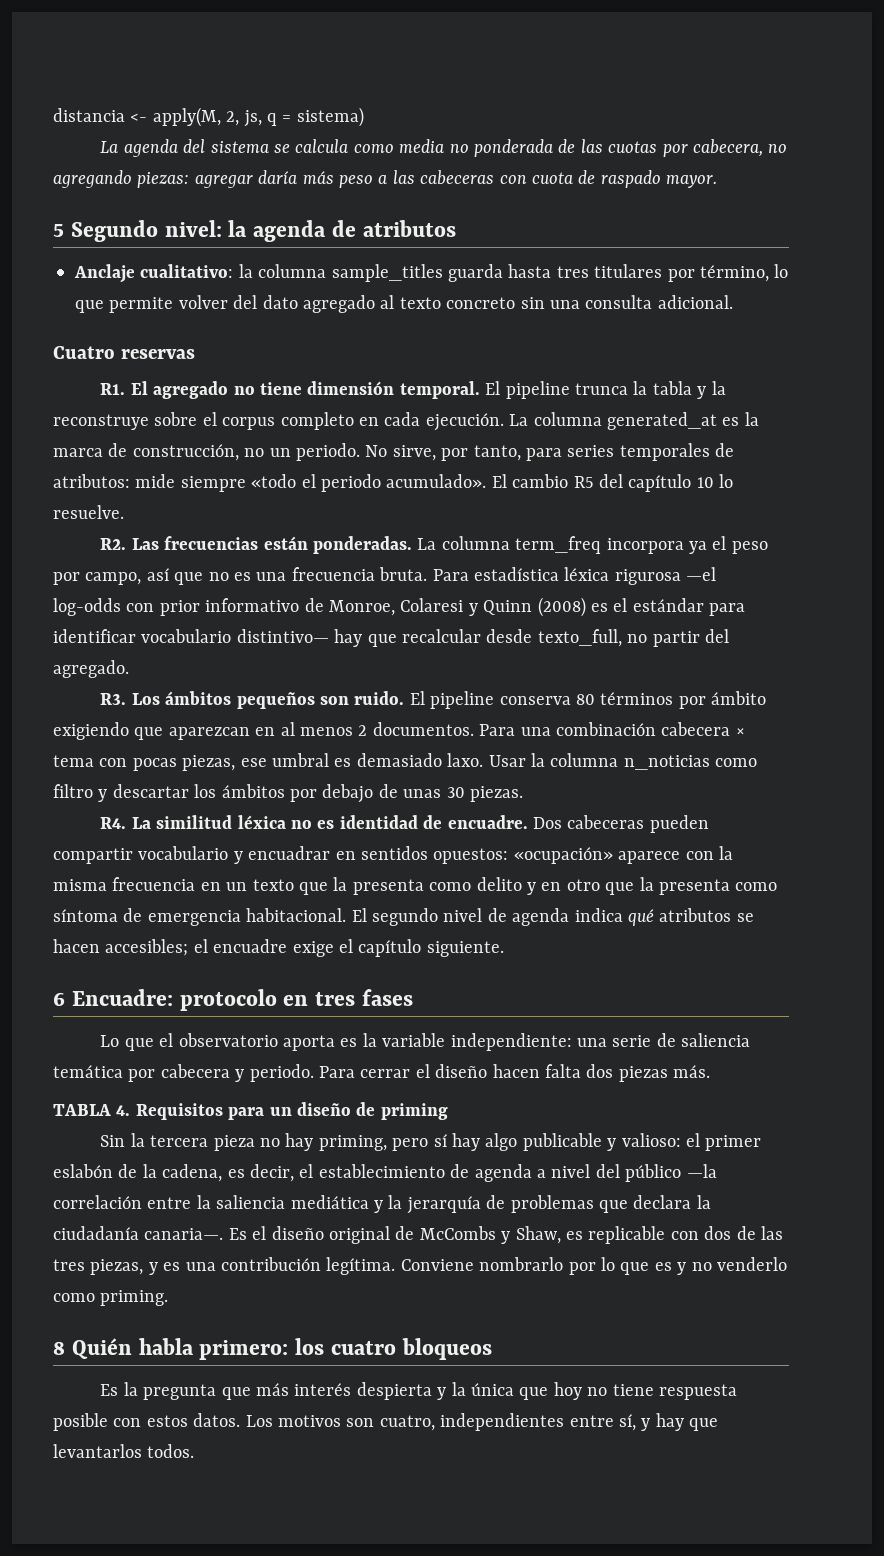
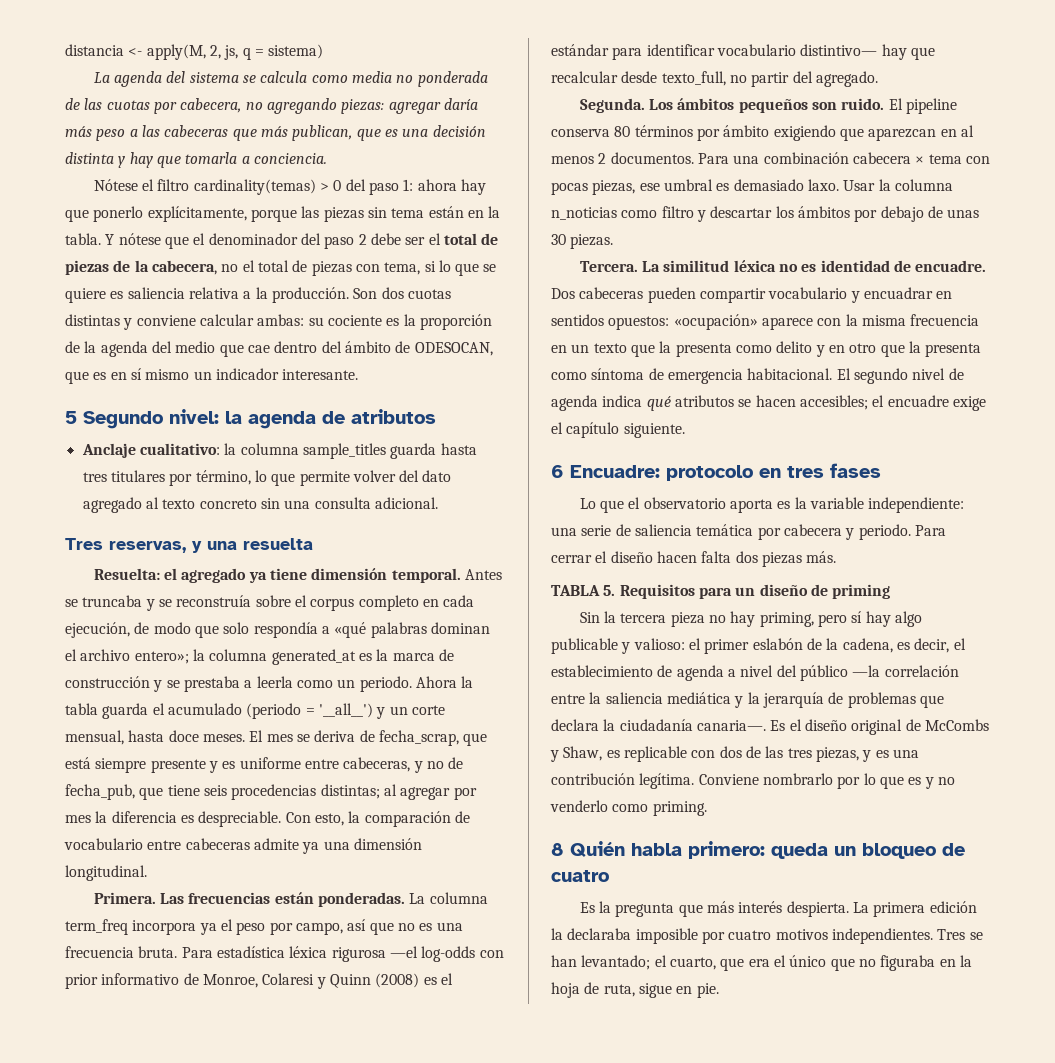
[499,170,718,188] con cuota de raspado mayor. -> [232,125,486,141] [65,152,327,168] [93,179,486,195] [65,206,501,222] [65,233,499,249] [65,260,497,276] [65,287,451,303] [65,314,492,330] [65,341,493,357] [65,368,359,384] que más publican, que es una decisión distinta y hay que tomarla a conciencia. // Nótese el filtro cardinality(temas) > 0 del paso 1: ahora hay que ponerlo explícitamente, porque las piezas sin tema están en la tabla. Y nótese que el denominador del paso 2 debe ser el total de piezas de la cabecera, no el total de piezas con tema, si lo que se quiere es saliencia relativa a la producción. Son dos cuotas distintas y conviene calcular ambas: su cociente es la proporción de la agenda del medio que cae dentro del ámbito de ODESOCAN, que es en sí mismo un indicador interesante.
[53,346,195,359] [100,381,726,399] [53,414,149,430] Cuatro reservas // R1. El agregado no tiene dimensión temporal. El pipeline trunca la tabla y la reconstruye -> [65,538,313,553] [93,568,502,583] [65,595,252,611] Tres reservas, y una resuelta // Resuelta: el agregado ya tiene dimensión temporal. Antes se truncaba y se reconstruía
[425,413,529,431] ejecución. La -> [65,622,490,638] [65,649,205,664] ejecución, de modo que solo respondía a «qué palabras dominan el archivo entero»; la
[132,443,735,461] [53,474,734,492] [53,505,124,519] [100,538,127,550] construcción, no un periodo. No sirve, por tanto, para series temporales de atributos: mide siempre «todo el periodo acumulado». El cambio R5 del capítulo 10 lo resuelve. // R2. -> [65,676,474,692] [65,703,445,719] [65,730,488,746] [65,757,464,773] [65,784,477,800] [65,811,470,827] [64,838,422,854] [65,865,147,881] [93,892,156,904] construcción y se prestaba a leerla como un periodo. Ahora la tabla guarda el acumulado (periodo = '__all__') y un corte mensual, hasta doce meses. El mes se deriva de fecha_scrap, que está siempre presente y es uniforme entre cabeceras, y no de fecha_pub, que tiene seis procedencias distintas; al agregar por mes la diferencia es despreciable. Con esto, la comparación de vocabulario entre cabeceras admite ya una dimensión longitudinal. // Primera.
[100,693,127,705] R3. -> [579,98,645,113] Segunda.
[100,817,127,829] R4. -> [579,261,638,272] Tercera.
[116,1105,131,1116] 4. -> [603,585,616,596] 5.
[295,1338,492,1360] los cuatro bloqueos -> [771,843,965,859] [551,870,609,882] queda un bloqueo de cuatro
[356,1382,737,1400] [53,1413,719,1431] [53,1444,195,1458] despierta y la única que hoy no tiene respuesta posible con estos datos. Los motivos son cuatro, independientes entre sí, y hay que levantarlos todos. -> [786,901,977,917] [551,928,983,944] [551,955,972,971] [551,982,719,998] despierta. La primera edición la declaraba imposible por cuatro motivos independientes. Tres se han levantado; el cuarto, que era el único que no figuraba en la hoja de ruta, sigue en pie.

